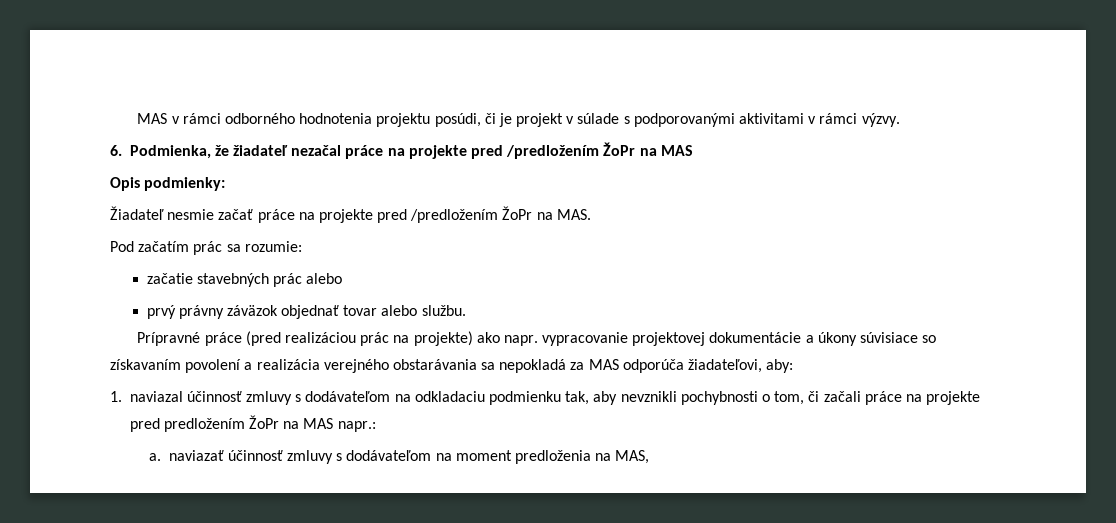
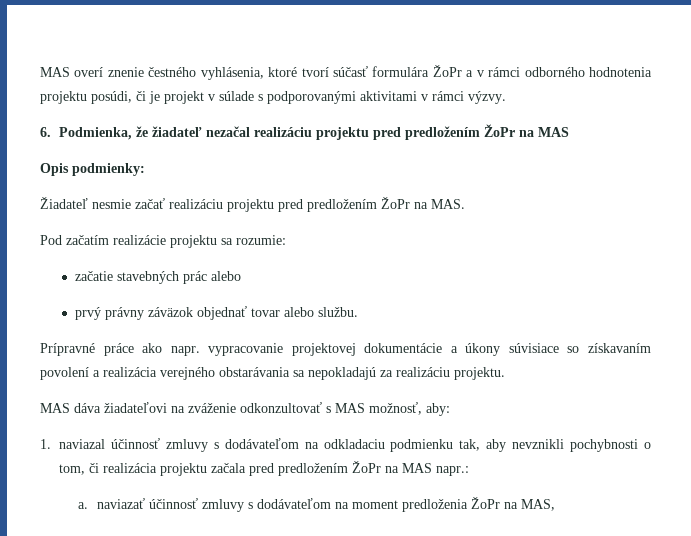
[137,113,168,124] MAS -> [40,65,474,80] MAS overí znenie čestného vyhlásenia, ktoré tvorí súčasť formulára ŽoPr a
[345,145,600,159] práce na projekte pred /predložením -> [254,126,481,140] realizáciu projektu pred predložením
[257,209,499,223] práce na projekte pred /predložením -> [169,199,377,212] realizáciu projektu pred predložením
[193,241,223,255] prác -> [113,235,217,248] realizácie projektu
[245,331,473,346] (pred realizáciou prác na projekte) -> (134, 349) none
[499,359,763,373] nepokladá za MAS odporúča žiadateľovi, -> [308,367,505,380] [40,402,422,415] nepokladajú za realizáciu projektu. // MAS dáva žiadateľovi na zváženie odkonzultovať s MAS možnosť,
[823,391,981,405] začali práce na projekte -> [103,463,247,476] realizácia projektu začala
(591, 457) none -> [471,497,501,509] ŽoPr

